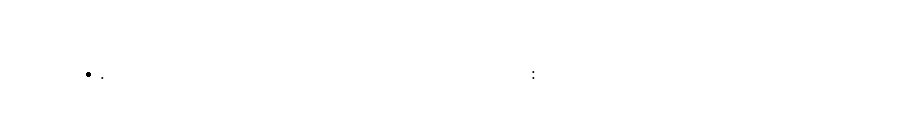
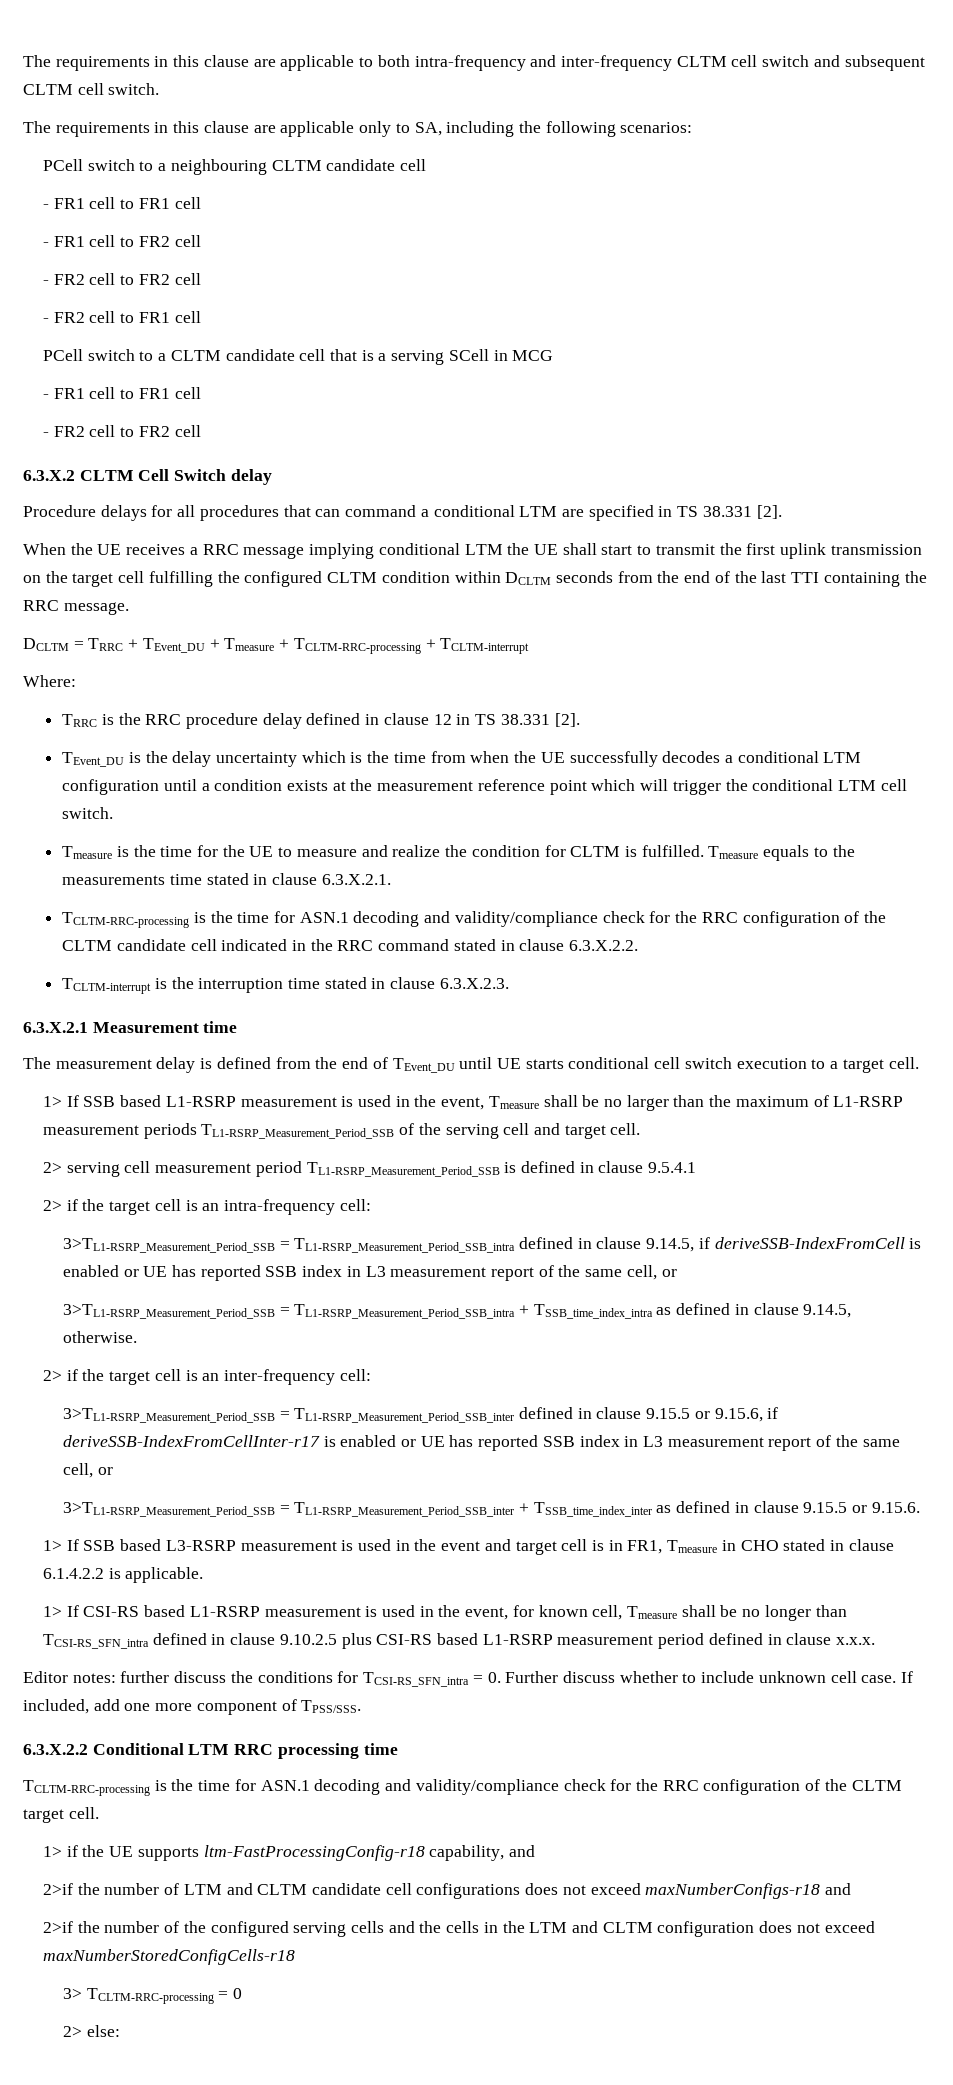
[100,76,106,79] [531,71,537,79] . // : -> [23,55,925,71] [23,83,160,95] [23,121,693,137] [42,159,426,175] [42,197,201,209] [42,235,201,247] [42,273,201,285] [42,311,201,323] [42,349,554,365] [42,387,201,399] [42,425,201,437] [23,469,272,485] [23,505,782,521] [23,543,922,559] [23,571,927,587] [23,600,129,615] [23,638,530,654] [23,675,76,687] [62,713,580,729] [62,751,862,767] [62,779,907,795] [62,807,114,819] [62,845,855,861] [62,873,391,885] [62,911,887,928] [62,939,639,951] [62,977,509,994] [23,1021,238,1033] [23,1057,919,1073] [42,1095,904,1111] [42,1123,641,1139] [42,1161,697,1177] [42,1199,371,1215] [62,1237,922,1253] [62,1265,677,1281] [62,1303,852,1319] [62,1331,137,1343] [42,1369,371,1385] [62,1407,779,1423] [62,1435,900,1451] [62,1463,113,1478] [62,1501,920,1517] [42,1539,894,1555] [42,1567,204,1583] [42,1605,847,1621] [42,1633,876,1649] [23,1671,914,1687] [23,1699,362,1715] [23,1743,398,1759] [23,1779,902,1796] [23,1807,99,1823] [42,1845,535,1861] [42,1883,852,1899] [42,1921,875,1937] [42,1949,295,1965] [62,1988,242,2004] [62,2025,120,2037] The requirements in this clause are applicable to both intra-frequency and inter-frequency CLTM cell switch and subsequent CLTM cell switch. // The requirements in this clause are applicable only to SA, including the following scenarios: // PCell switch to a neighbouring CLTM candidate cell // - FR1 cell to FR1 cell // - FR1 cell to FR2 cell // - FR2 cell to FR2 cell // - FR2 cell to FR1 cell // PCell switch to a CLTM candidate cell that is a serving SCell in MCG // - FR1 cell to FR1 cell // - FR2 cell to FR2 cell // 6.3.X.2 CLTM Cell Switch delay // Procedure delays for all procedures that can command a conditional LTM are specified in TS 38.331 [2]. // When the UE receives a RRC message implying conditional LTM the UE shall start to transmit the first uplink transmission on the target cell fulfilling the configured CLTM condition within DCLTM seconds from the end of the last TTI containing the RRC message. // DCLTM = TRRC + TEvent_DU + Tmeasure + TCLTM-RRC-processing + TCLTM-interrupt // Where: // TRRC is the RRC procedure delay defined in clause 12 in TS 38.331 [2]. // TEvent_DU is the delay uncertainty which is the time from when the UE successfully decodes a conditional LTM configuration until a condition exists at the measurement reference point which will trigger the conditional LTM cell switch. // Tmeasure is the time for the UE to measure and realize the condition for CLTM is fulfilled. Tmeasure equals to the measurements time stated in clause 6.3.X.2.1. // TCLTM-RRC-processing is the time for ASN.1 decoding and validity/compliance check for the RRC configuration of the CLTM candidate cell indicated in the RRC command stated in clause 6.3.X.2.2. // TCLTM-interrupt is the interruption time stated in clause 6.3.X.2.3. // 6.3.X.2.1 Measurement time // The measurement delay is defined from the end of TEvent_DU until UE starts conditional cell switch execution to a target cell. // 1> If SSB based L1-RSRP measurement is used in the event, Tmeasure shall be no larger than the maximum of L1-RSRP measurement periods TL1-RSRP_Measurement_Period_SSB of the serving cell and target cell. // 2> serving cell measurement period TL1-RSRP_Measurement_Period_SSB is defined in clause 9.5.4.1 // 2> if the target cell is an intra-frequency cell: // 3>TL1-RSRP_Measurement_Period_SSB = TL1-RSRP_Measurement_Period_SSB_intra defined in clause 9.14.5, if deriveSSB-IndexFromCell is enabled or UE has reported SSB index in L3 measurement report of the same cell, or // 3>TL1-RSRP_Measurement_Period_SSB = TL1-RSRP_Measurement_Period_SSB_intra + TSSB_time_index_intra as defined in clause 9.14.5, otherwise. // 2> if the target cell is an inter-frequency cell: // 3>TL1-RSRP_Measurement_Period_SSB = TL1-RSRP_Measurement_Period_SSB_inter defined in clause 9.15.5 or 9.15.6, if deriveSSB-IndexFromCellInter-r17 is enabled or UE has reported SSB index in L3 measurement report of the same cell, or // 3>TL1-RSRP_Measurement_Period_SSB = TL1-RSRP_Measurement_Period_SSB_inter + TSSB_time_index_inter as defined in clause 9.15.5 or 9.15.6. // 1> If SSB based L3-RSRP measurement is used in the event and target cell is in FR1, Tmeasure in CHO stated in clause 6.1.4.2.2 is applicable. // 1> If CSI-RS based L1-RSRP measurement is used in the event, for known cell, Tmeasure shall be no longer than TCSI-RS_SFN_intra defined in clause 9.10.2.5 plus CSI-RS based L1-RSRP measurement period defined in clause x.x.x. // Editor notes: further discuss the conditions for TCSI-RS_SFN_intra = 0. Further discuss whether to include unknown cell case. If included, add one more component of TPSS/SSS. // 6.3.X.2.2 Conditional LTM RRC processing time // TCLTM-RRC-processing is the time for ASN.1 decoding and validity/compliance check for the RRC configuration of the CLTM target cell. // 1> if the UE supports ltm-FastProcessingConfig-r18 capability, and // 2>if the number of LTM and CLTM candidate cell configurations does not exceed maxNumberConfigs-r18 and // 2>if the number of the configured serving cells and the cells in the LTM and CLTM configuration does not exceed maxNumberStoredConfigCells-r18 // 3> TCLTM-RRC-processing = 0 // 2> else:

